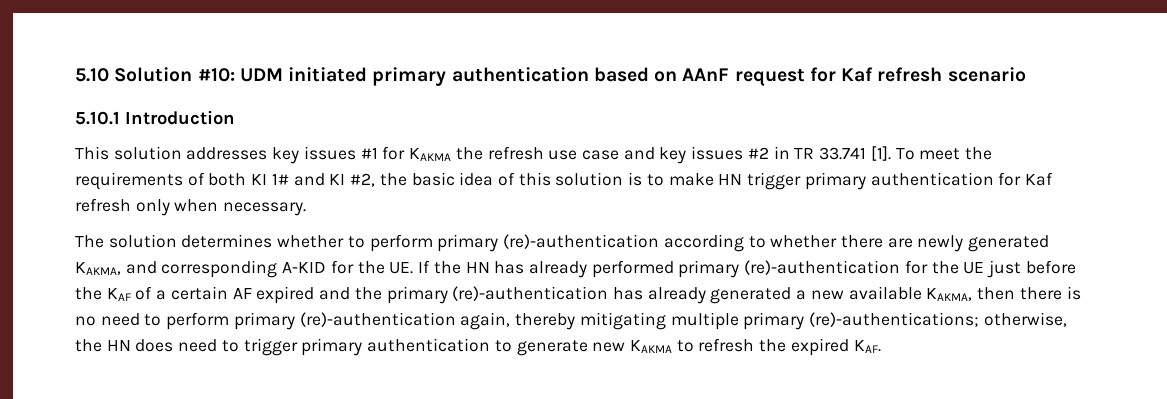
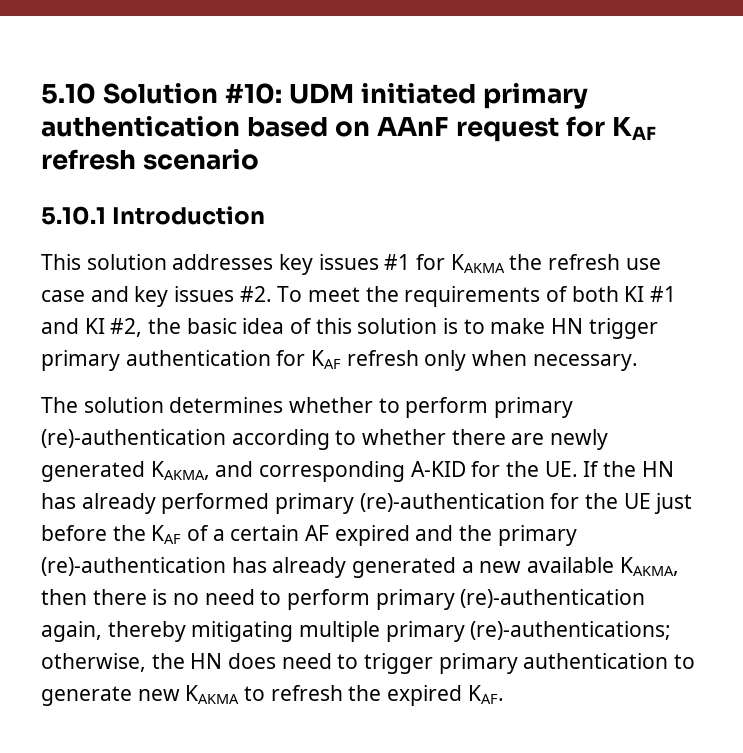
[841,67,874,82] Kaf -> [612,117,657,140] KAF
[747,146,891,161] #2 in TR 33.741 [1]. -> [239,286,272,302] #2.
[271,173,289,185] 1# -> [650,286,677,302] #1
[1024,172,1053,186] Kaf -> [311,350,342,369] KAF

